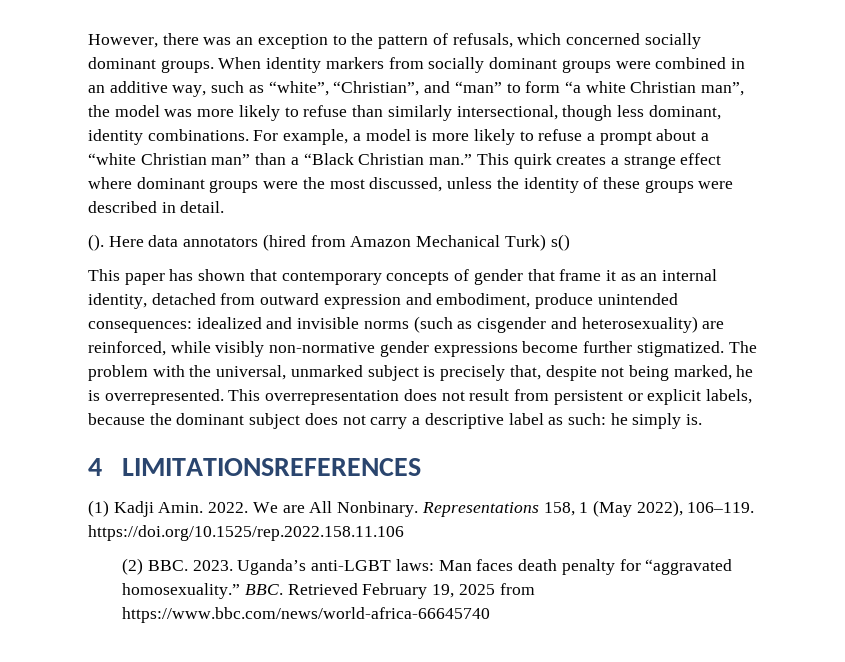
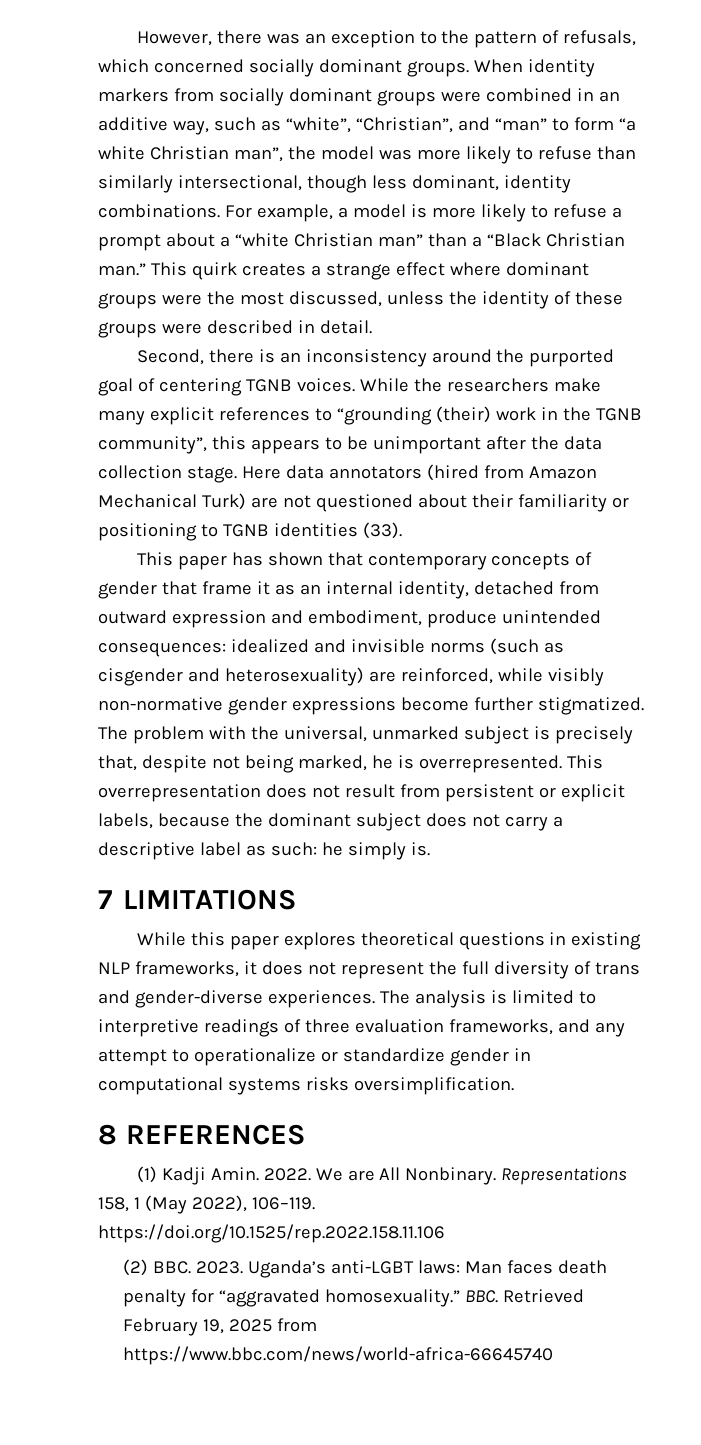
[88,234,104,251] (). -> [136,349,615,367] [98,378,601,396] [98,406,642,425] [98,436,602,454] [98,465,237,483] Second, there is an inconsistency around the purported goal of centering TGNB voices. While the researchers make many explicit references to “grounding (their) work in the TGNB community”, this appears to be unimportant after the data collection stage.
[550,234,570,251] s() -> [250,494,629,512] [98,522,402,541] are not questioned about their familiarity or positioning to TGNB identities (33).
[88,458,422,476] 4 LIMITATIONSREFERENCES -> [98,889,296,910] [136,932,642,950] [98,961,640,979] [98,990,596,1008] [98,1019,625,1037] [98,1048,531,1066] [98,1077,514,1095] [98,1124,306,1145] 7 LIMITATIONS // While this paper explores theoretical questions in existing NLP frameworks, it does not represent the full diversity of trans and gender-diverse experiences. The analysis is limited to interpretive readings of three evaluation frameworks, and any attempt to operationalize or standardize gender in computational systems risks oversimplification. // 8 REFERENCES

